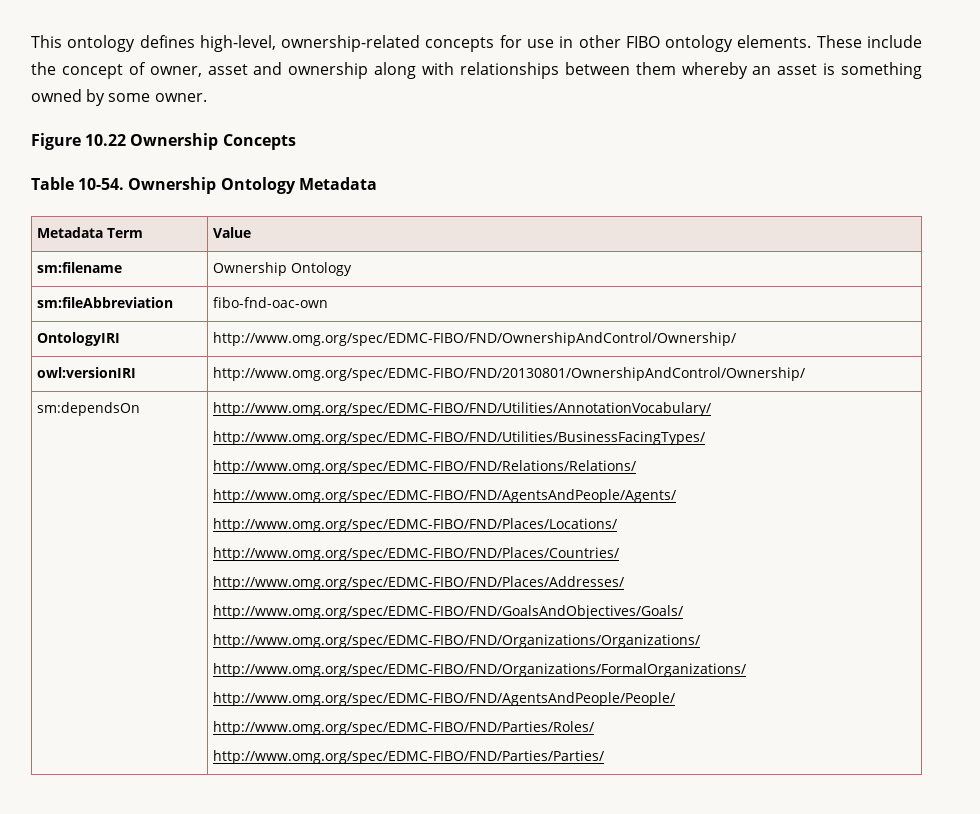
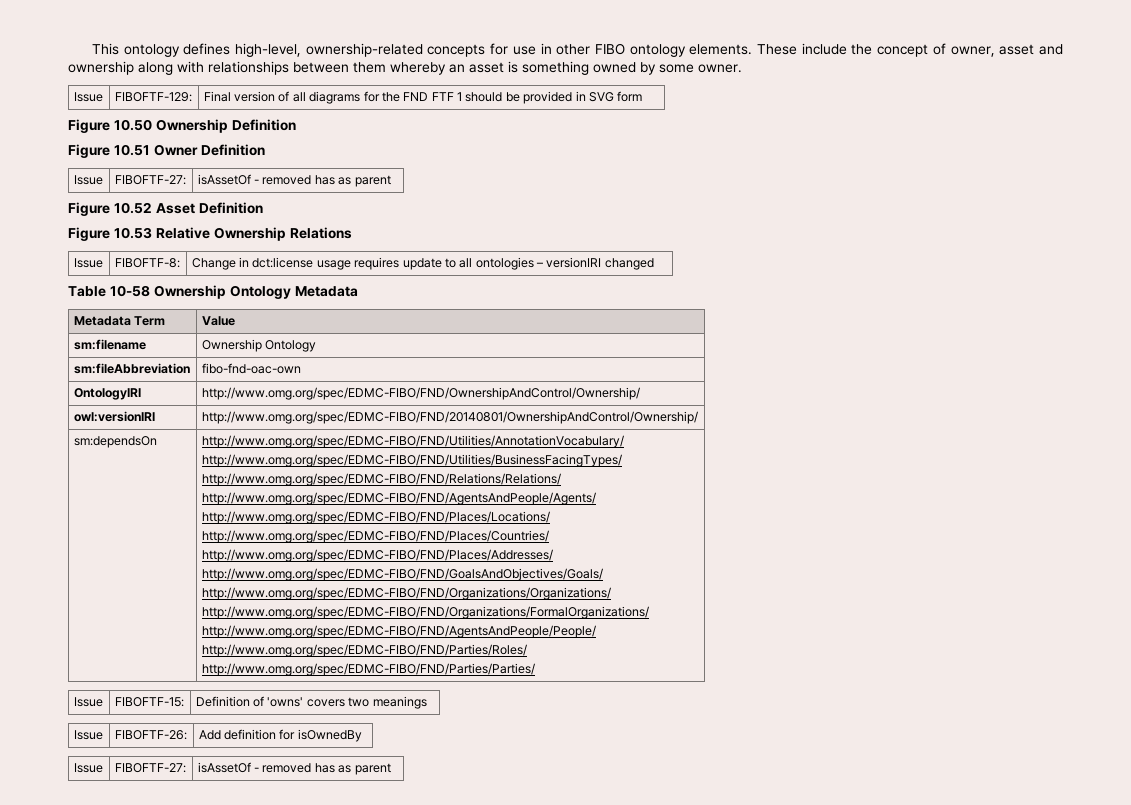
[31,133,296,150] // Figure 10.22 Ownership Concepts -> [73,92,103,102] [114,92,192,102] [203,91,643,104] [68,119,296,133] [68,144,265,158] [73,175,103,185] [114,175,186,185] [197,174,391,187] [68,202,263,216] [68,227,352,241] [73,258,103,268] [114,258,180,268] [191,257,654,270] // Issue | FIBOFTF-129: | Final version of all diagrams for the FND FTF 1 should be provided in SVG form // Figure 10.50 Ownership Definition // Figure 10.51 Owner Definition // Issue | FIBOFTF-27: | isAssetOf - removed has as parent // Figure 10.52 Asset Definition // Figure 10.53 Relative Ownership Relations // Issue | FIBOFTF-8: | Change in dct:license usage requires update to all ontologies – versionIRI changed
[78,178,125,190] 10-54. -> [110,285,150,297] 10-58
[213,367,806,381] http://www.omg.org/spec/EDMC-FIBO/FND/20130801/OwnershipAndControl/Ownership/ -> [201,411,698,424] http://www.omg.org/spec/EDMC-FIBO/FND/20140801/OwnershipAndControl/Ownership/
(605, 757) none -> [73,697,103,707] [114,697,184,707] [195,696,427,709] [73,730,103,740] [114,730,187,740] [198,729,362,742] [73,763,103,773] [114,763,186,773] [197,762,391,775] // Issue | FIBOFTF-15: | Definition of 'owns' covers two meanings // Issue | FIBOFTF-26: | Add definition for isOwnedBy // Issue | FIBOFTF-27: | isAssetOf - removed has as parent

